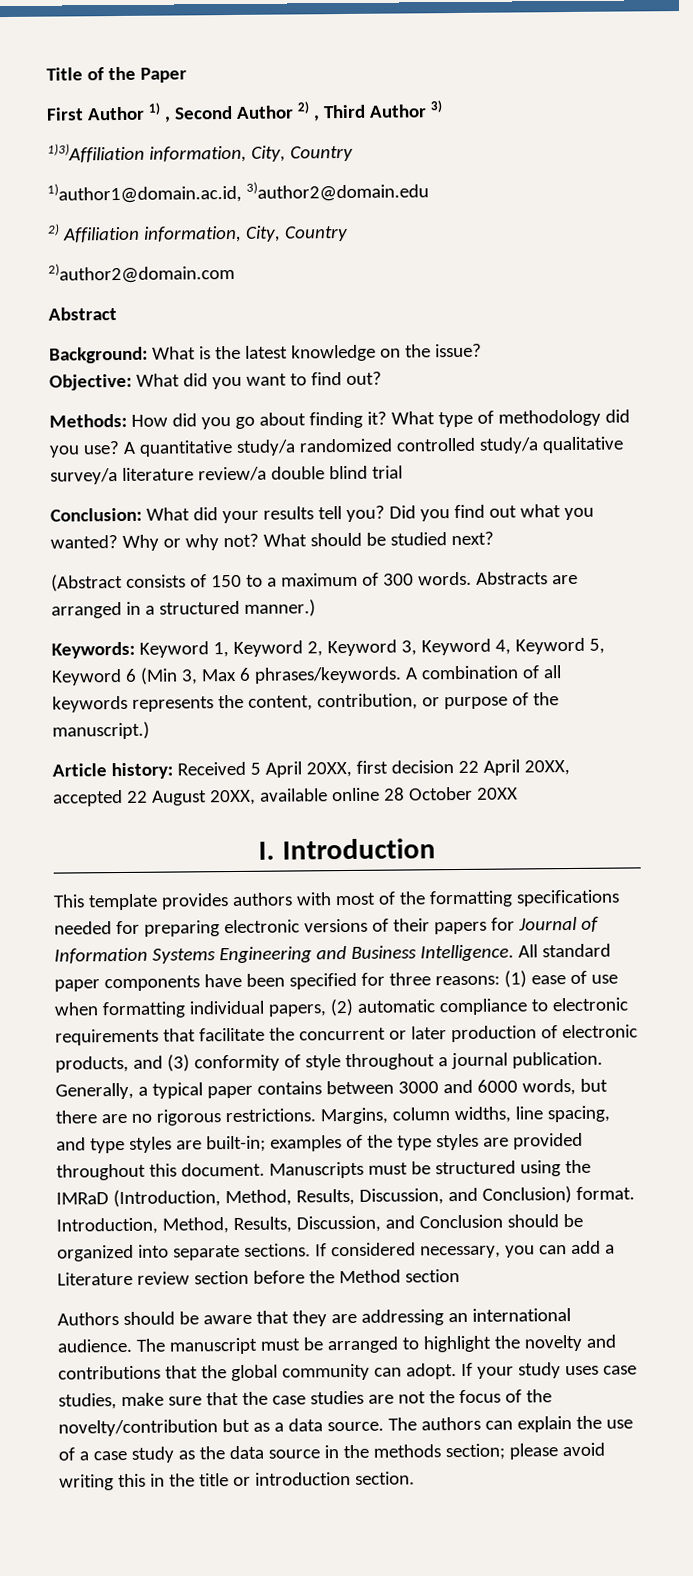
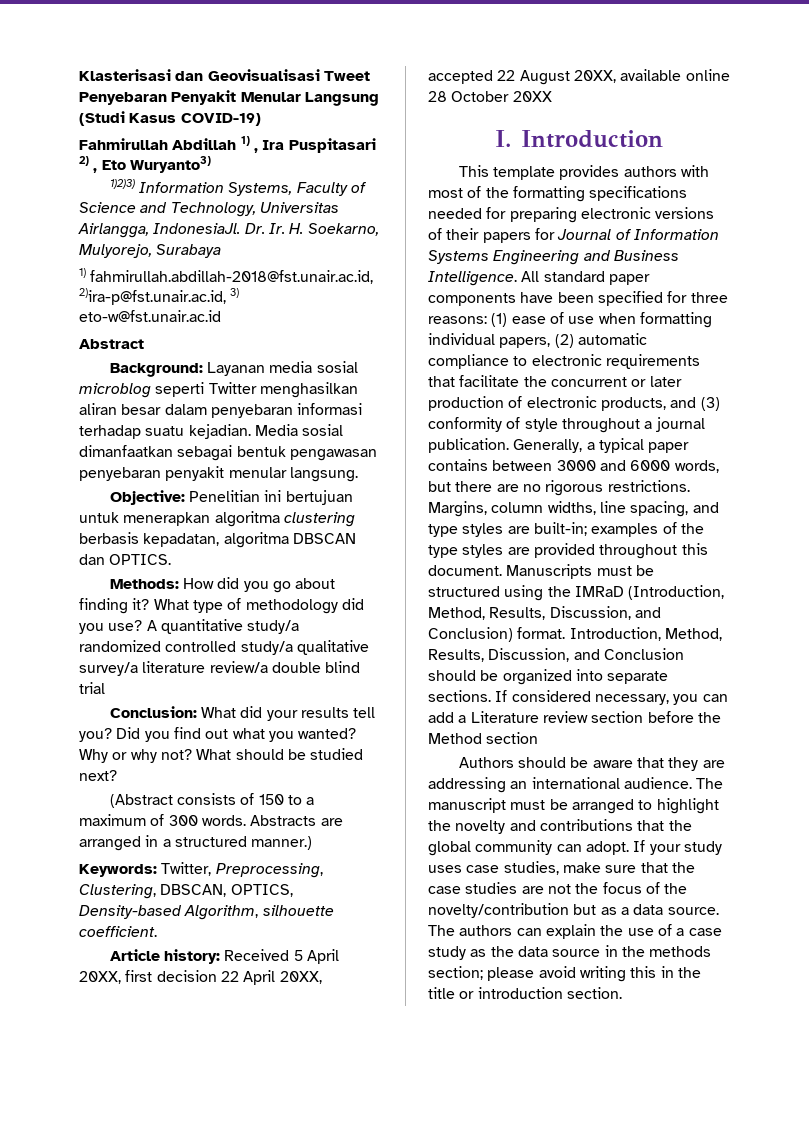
[46,66,187,83] [46,102,160,121] [164,101,309,123] [313,100,442,122] [47,142,353,163] [47,180,429,204] [47,223,348,243] [48,261,235,284] [48,307,117,321] [49,343,482,364] [49,371,382,391] Title of the Paper // First Author 1) , Second Author 2) , Third Author 3) // 1)3)Affiliation information, City, Country // 1)author1@domain.ac.id, 3)author2@domain.edu // 2) Affiliation information, City, Country // 2)author2@domain.com // Abstract // Background: What is the latest knowledge on the issue? // Objective: What did you want to find out? -> [79,69,370,81] [79,90,379,106] [79,111,261,126] [79,136,250,150] [253,138,376,153] [79,156,89,166] [93,156,211,173] [109,179,366,196] [79,202,339,217] [78,223,379,238] [79,244,222,258] [79,268,374,284] [79,288,240,305] [79,310,221,322] [79,339,144,349] [109,361,358,377] [79,382,358,398] [79,403,363,418] [79,424,344,439] [79,445,377,461] [79,466,358,482] [109,490,353,505] [79,511,355,527] [79,532,356,548] [79,554,172,565] Klasterisasi dan Geovisualisasi Tweet Penyebaran Penyakit Menular Langsung (Studi Kasus COVID-19) // Fahmirullah Abdillah 1) , Ira Puspitasari 2) , Eto Wuryanto3) // 1)2)3) Information Systems, Faculty of Science and Technology, Universitas Airlangga, IndonesiaJl. Dr. Ir. H. Soekarno, Mulyorejo, Surabaya // 1) fahmirullah.abdillah-2018@fst.unair.ac.id, 2)ira-p@fst.unair.ac.id, 3) eto-w@fst.unair.ac.id // Abstract // Background: Layanan media sosial microblog seperti Twitter menghasilkan aliran besar dalam penyebaran informasi terhadap suatu kejadian. Media sosial dimanfaatkan sebagai bentuk pengawasan penyebaran penyakit menular langsung. // Objective: Penelitian ini bertujuan untuk menerapkan algoritma clustering berbasis kepadatan, algoritma DBSCAN dan OPTICS.
[138,637,605,658] [51,665,562,686] [52,692,559,713] [52,721,150,740] Keyword 1, Keyword 2, Keyword 3, Keyword 4, Keyword 5, Keyword 6 (Min 3, Max 6 phrases/keywords. A combination of all keywords represents the content, contribution, or purpose of the manuscript.) -> [161,862,323,878] [79,884,293,899] [79,905,334,920] [79,926,157,937] Twitter, Preprocessing, Clustering, DBSCAN, OPTICS, Density-based Algorithm, silhouette coefficient.

